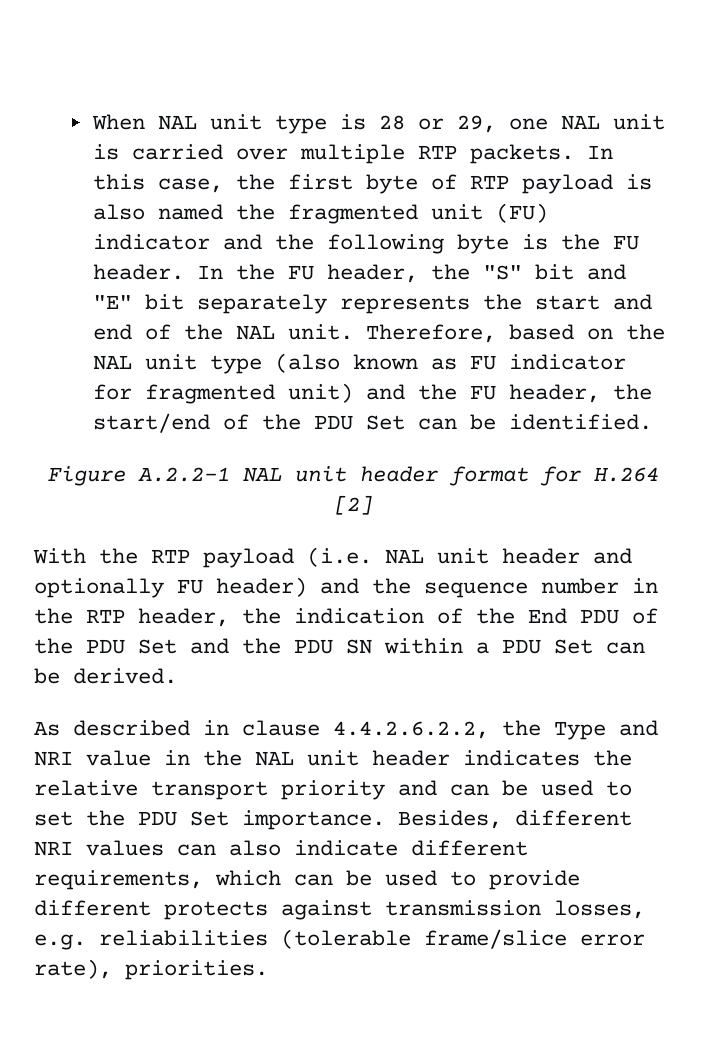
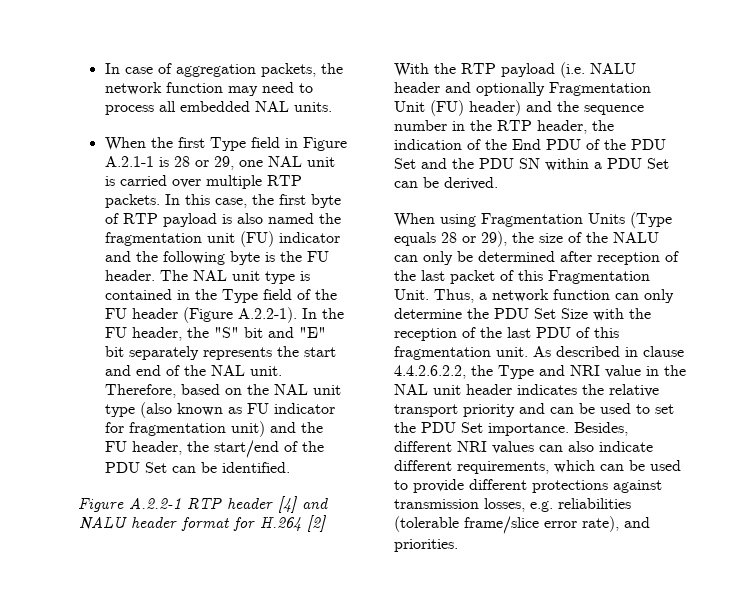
[91,114,327,134] When NAL unit type -> [104,63,343,77] [104,82,313,96] [104,101,332,115] [104,137,347,151] [104,156,154,167] In case of aggregation packets, the network function may need to process all embedded NAL units. // When the first Type field in Figure A.2.1-1
[287,204,418,224] fragmented -> [104,232,202,246] fragmentation
(184, 272) none -> [159,270,310,284] [104,289,337,303] [104,307,297,323] The NAL unit type is contained in the Type field of the FU header (Figure A.2.2-1).
[144,384,275,404] fragmented -> [128,422,226,436] fragmentation
[242,466,347,482] NAL unit -> [186,496,328,513] [79,516,127,530] RTP header [4] and NALU
[385,548,489,564] NAL unit -> [590,63,636,74] NALU
[177,579,203,594] FU -> [549,82,651,96] [394,100,464,116] Fragmentation Unit (FU)
(177, 676) none -> [394,212,672,228] [394,231,659,247] [394,251,679,265] [394,270,650,284] [394,289,674,303] [394,308,651,321] [394,327,619,341] [394,346,528,360] When using Fragmentation Units (Type equals 28 or 29), the size of the NALU can only be determined after reception of the last packet of this Fragmentation Unit. Thus, a network function can only determine the PDU Set Size with the reception of the last PDU of this fragmentation unit.
[164,901,268,920] protects -> [532,480,608,493] protections
(112, 969) none -> [624,517,650,528] and

